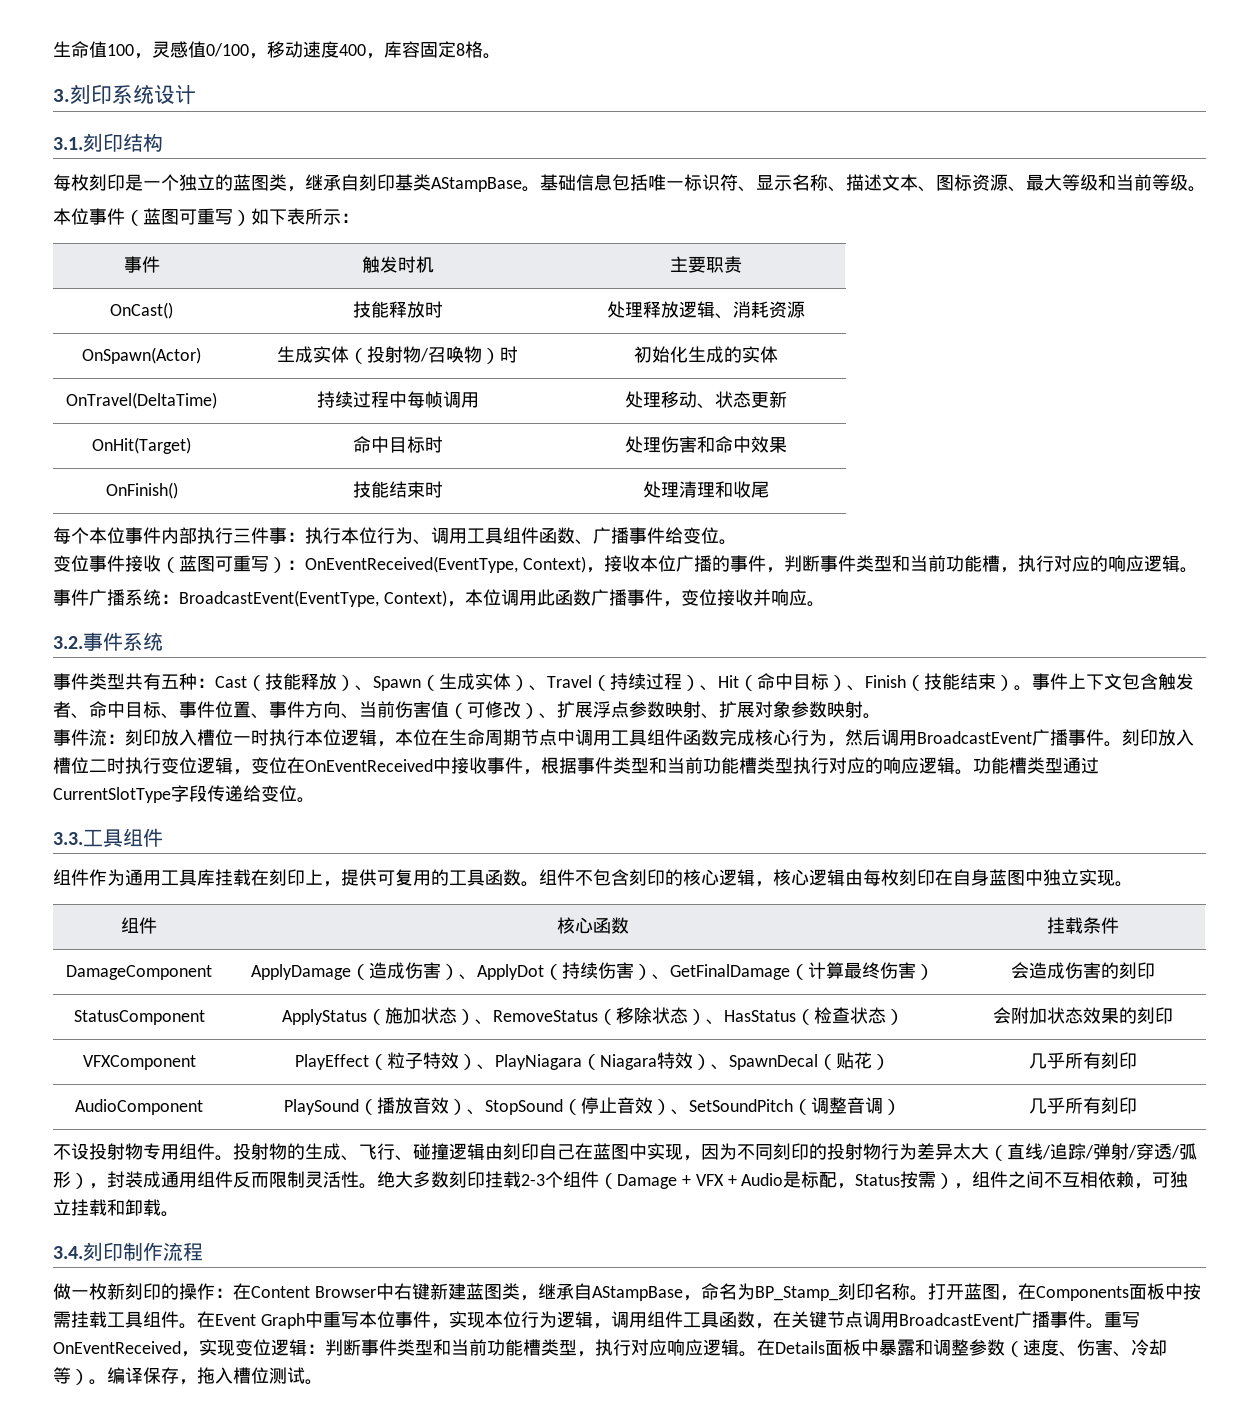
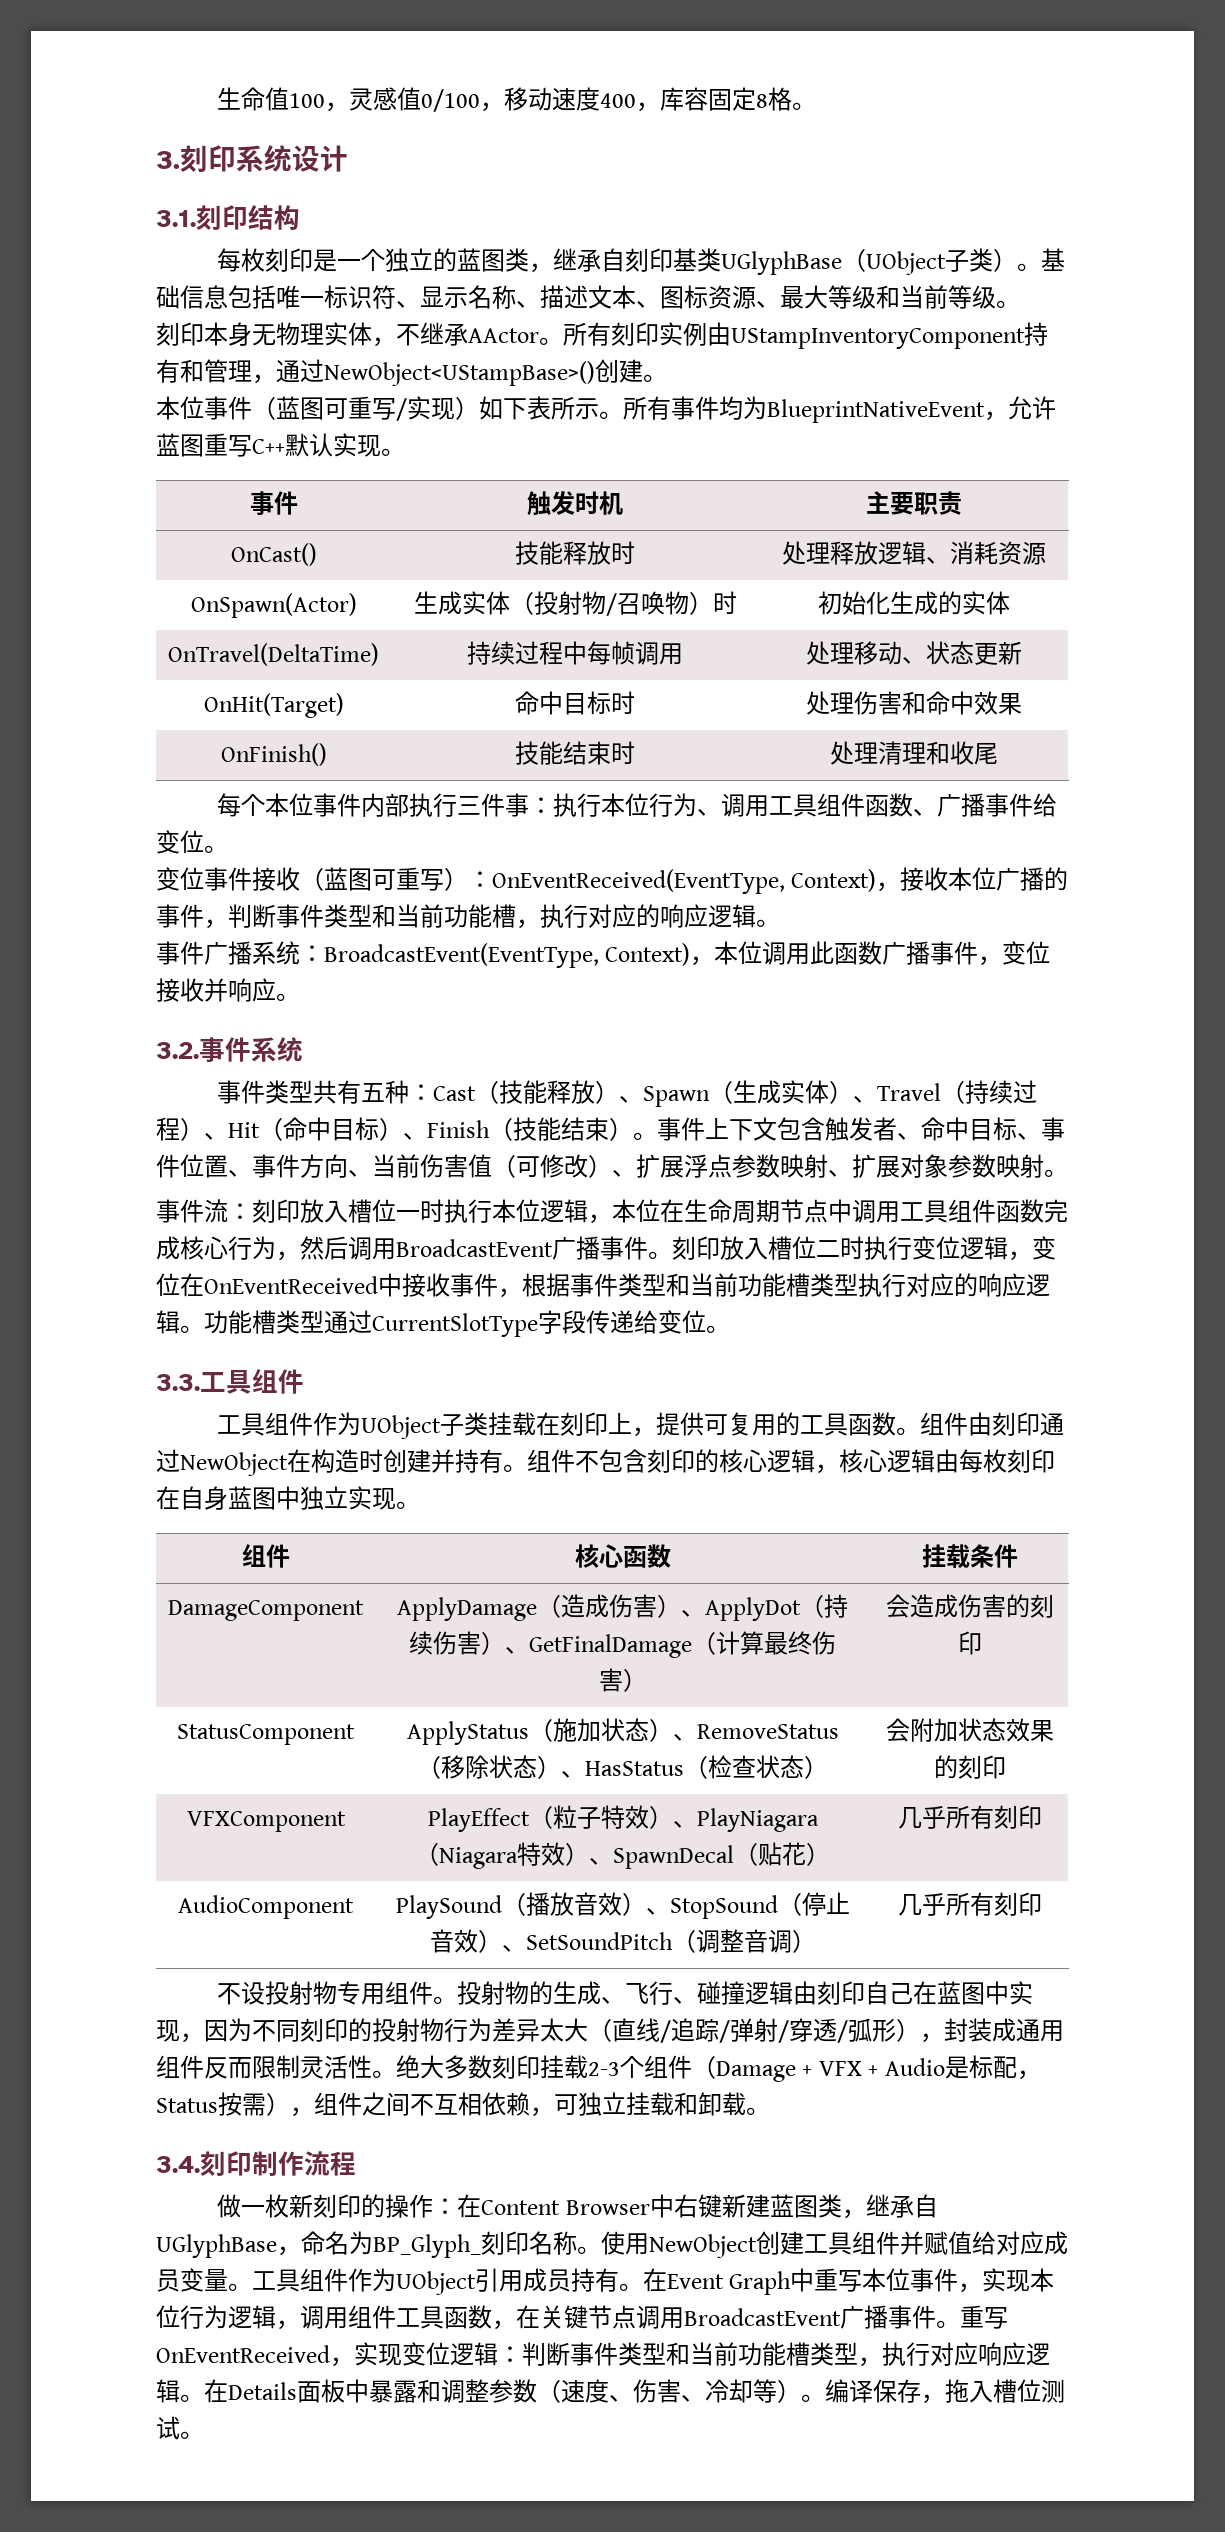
[431,177,522,192] AStampBase -> [721,248,1018,275] UGlyphBase（UObject子类）
(1206, 189) none -> [156,322,1048,349] [156,359,667,386] // 刻印本身无物理实体，不继承AActor。所有刻印实例由UStampInventoryComponent持有和管理，通过NewObject<UStampBase>()创建。
(233, 217) none -> [396,396,455,421] /实现
[341,213,359,223] ： -> [599,396,1056,423] [156,433,405,457] 。所有事件均为BlueprintNativeEvent，允许蓝图重写C++默认实现。
[53,869,215,886] 组件作为通用工具库 -> [217,1412,489,1439] 工具组件作为UObject子类
(575, 877) none -> [968,1412,1065,1436] [156,1449,575,1476] 由刻印通过NewObject在构造时创建并持有。组件
[591,1286,683,1301] AStampBase -> [156,2234,277,2258] UGlyphBase
[754,1286,838,1301] BP_Stamp_ -> [373,2234,481,2258] BP_Glyph_
[927,1283,1201,1301] [53,1311,179,1328] 打开蓝图，在Components面板中按需挂载工具组件 -> [601,2231,1068,2258] [156,2268,619,2295] 使用NewObject创建工具组件并赋值给对应成员变量。工具组件作为UObject引用成员持有

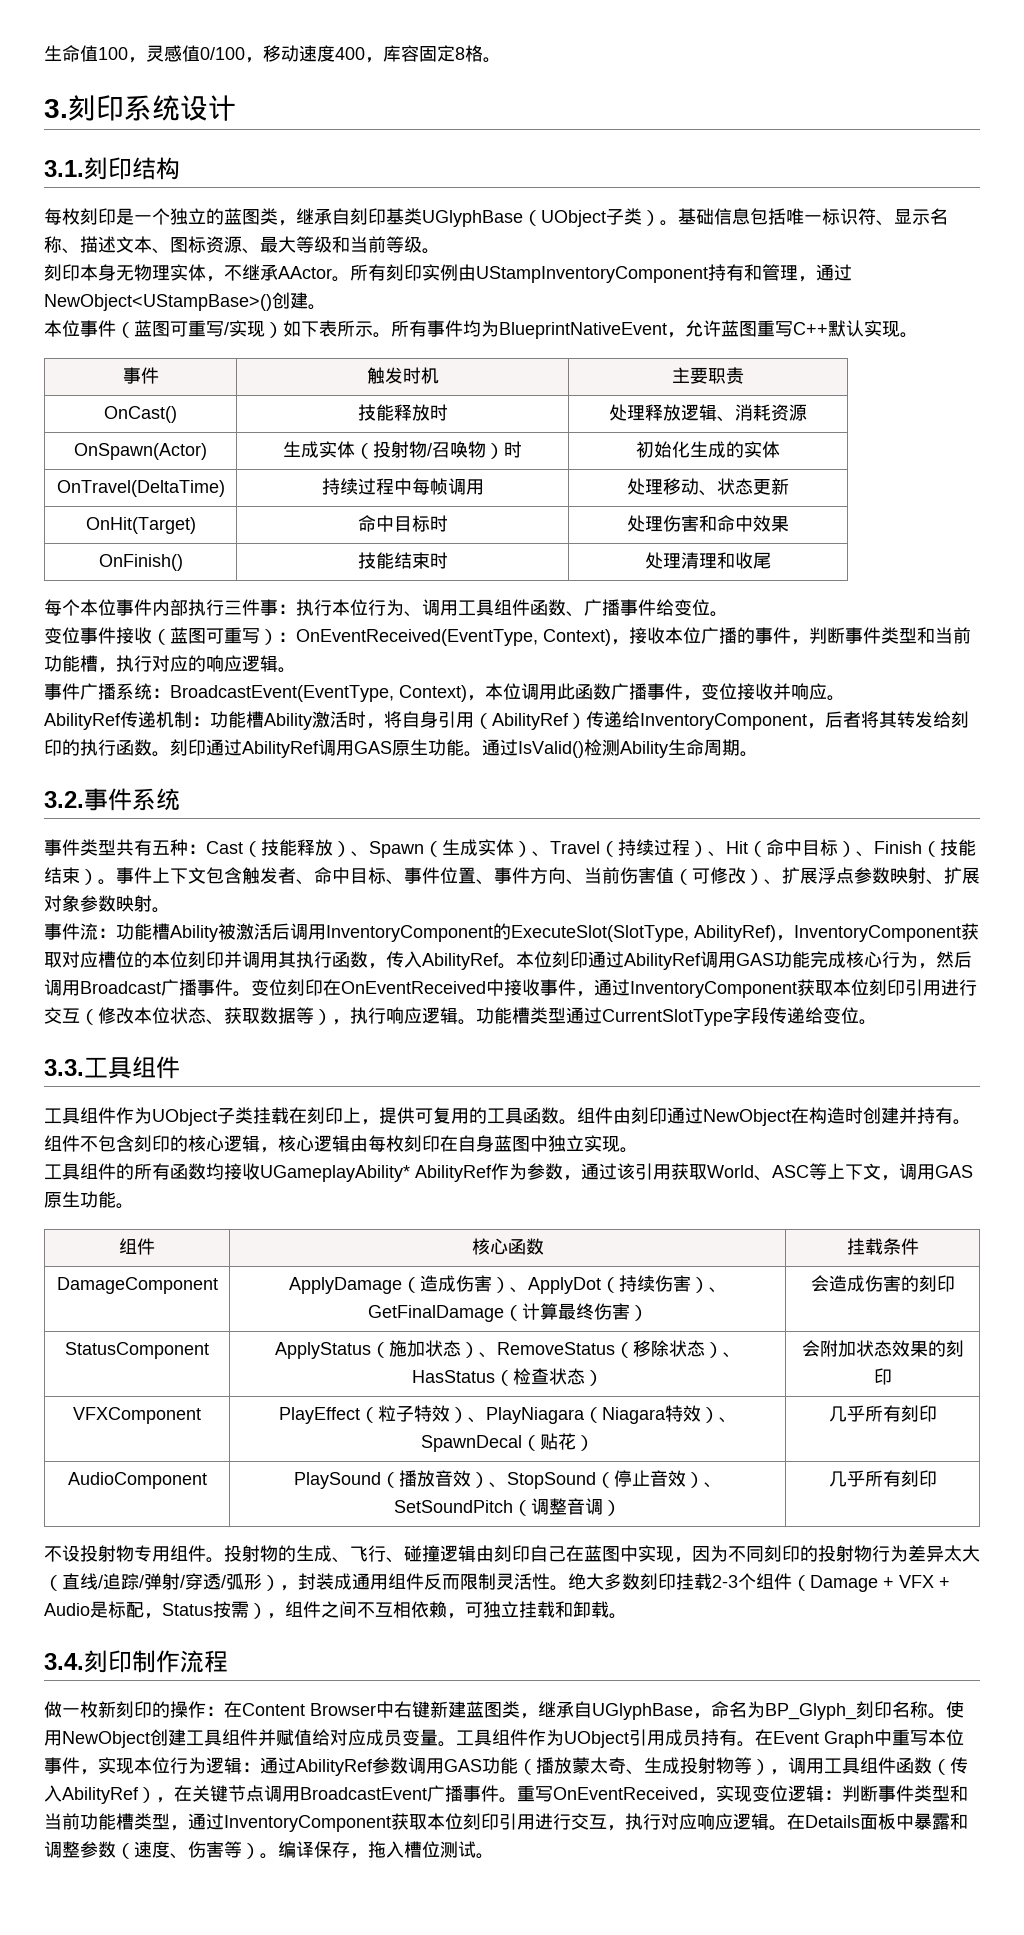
(300, 997) none -> [44,711,969,730] [44,739,758,758] // AbilityRef传递机制：功能槽Ability激活时，将自身引用（AbilityRef）传递给InventoryComponent，后者将其转发给刻印的执行函数。刻印通过AbilityRef调用GAS原生功能。通过IsValid()检测Ability生命周期。
[252,1199,1044,1224] 刻印放入槽位一时执行本位逻辑，本位在生命周期节点中调用工具组件函数 -> [116,923,979,942] [44,951,810,970] 功能槽Ability被激活后调用InventoryComponent的ExecuteSlot(SlotType, AbilityRef)，InventoryComponent获取对应槽位的本位刻印并调用其执行函数，传入AbilityRef。本位刻印通过AbilityRef调用GAS功能
[396,1236,1056,1261] [156,1273,180,1296] BroadcastEvent广播事件。刻印放入槽位二时执行变位逻辑，变位 -> [80,979,323,997] Broadcast广播事件。变位刻印
[522,1273,978,1297] 根据事件类型和当前功能槽类型执行对应的 -> [594,979,977,998] [44,1007,386,1025] 通过InventoryComponent获取本位刻印引用进行交互（修改本位状态、获取数据等），执行
(420, 1505) none -> [44,1163,973,1182] [44,1191,134,1209] // 工具组件的所有函数均接收UGameplayAbility* AbilityRef作为参数，通过该引用获取World、ASC等上下文，调用GAS原生功能。
[276,2305,492,2330] ，调用组件工具函数 -> [242,1757,968,1776] [44,1785,156,1804] ：通过AbilityRef参数调用GAS功能（播放蒙太奇、生成投射物等），调用工具组件函数（传入AbilityRef）
(882, 2362) none -> [188,1813,625,1832] 通过InventoryComponent获取本位刻印引用进行交互，
[681,2379,753,2403] 、冷却 -> (224, 1849) none

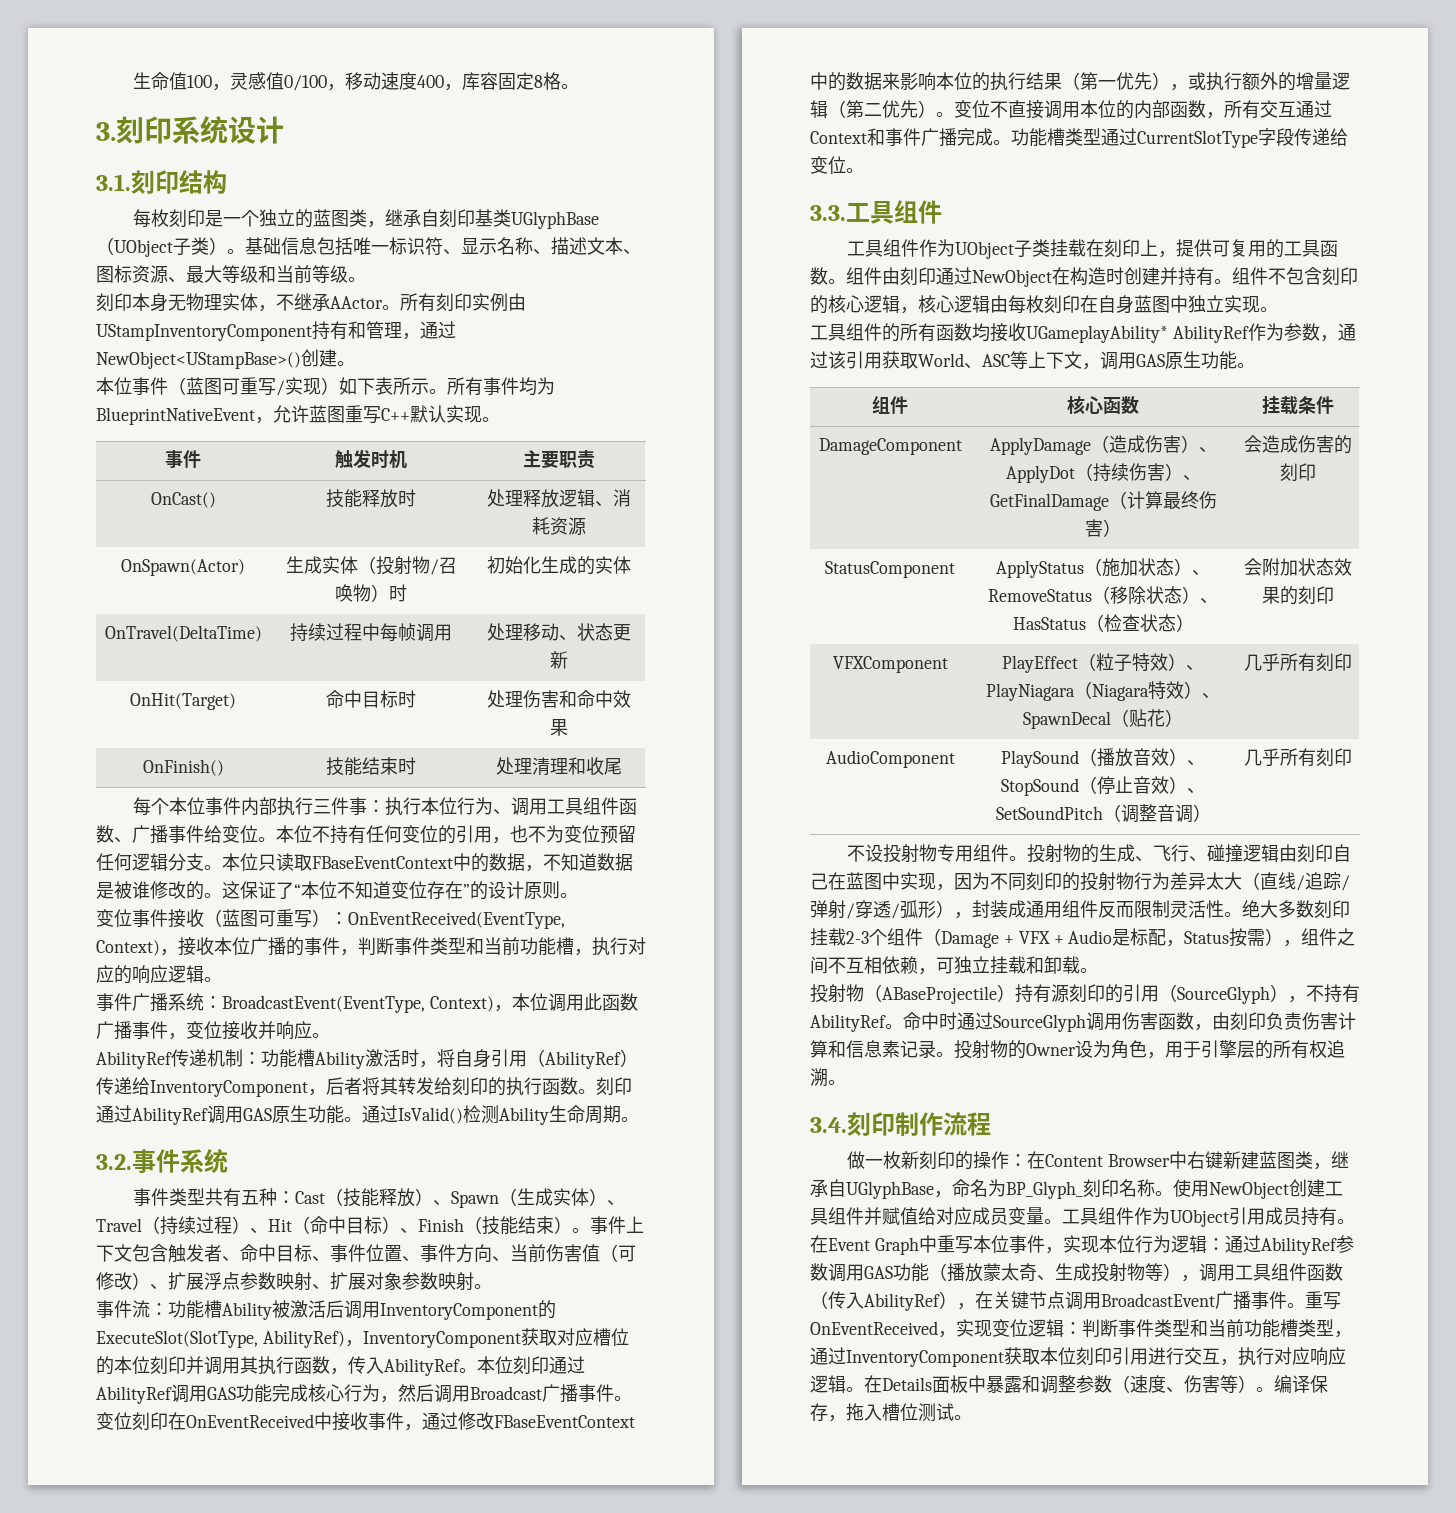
(728, 614) none -> [276,825,636,844] [96,853,633,872] [96,881,578,900] 本位不持有任何变位的引用，也不为变位预留任何逻辑分支。本位只读取FBaseEventContext中的数据，不知道数据是被谁修改的。这保证了“本位不知道变位存在”的设计原则。
[630,979,977,998] [44,1007,458,1025] InventoryComponent获取本位刻印引用进行交互（修改本位状态、获取数据等），执行响应逻辑 -> [458,1412,635,1430] [810,72,1350,91] [810,100,1332,119] [810,128,993,147] 修改FBaseEventContext中的数据来影响本位的执行结果（第一优先），或执行额外的增量逻辑（第二优先）。变位不直接调用本位的内部函数，所有交互通过Context和事件广播完成
(627, 1616) none -> [810,984,1360,1004] [810,1012,1356,1032] [810,1040,1345,1059] [810,1068,846,1086] // 投射物（ABaseProjectile）持有源刻印的引用（SourceGlyph），不持有AbilityRef。命中时通过SourceGlyph调用伤害函数，由刻印负责伤害计算和信息素记录。投射物的Owner设为角色，用于引擎层的所有权追溯。

